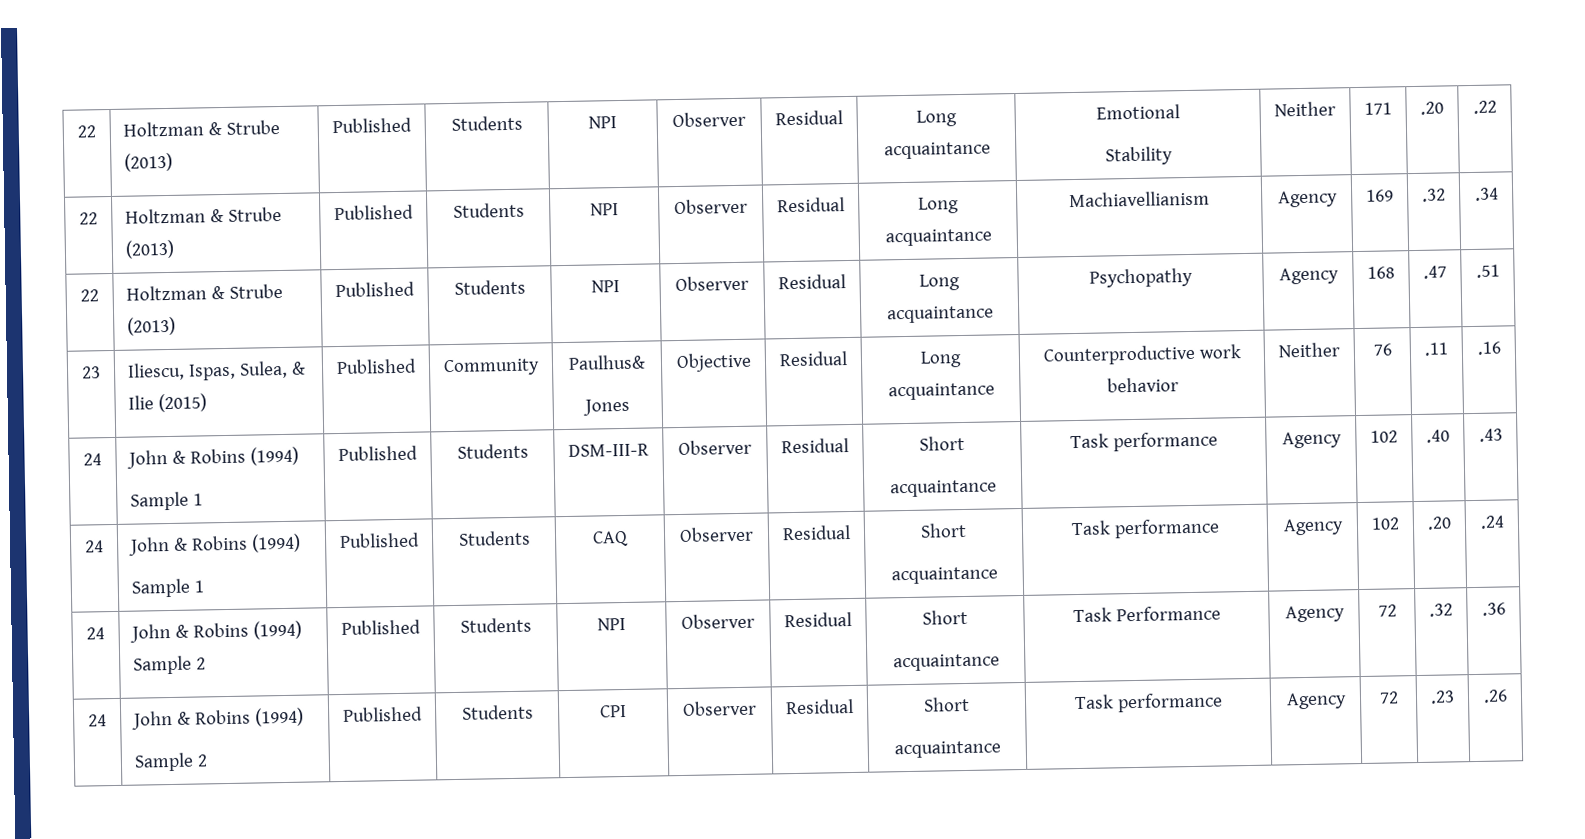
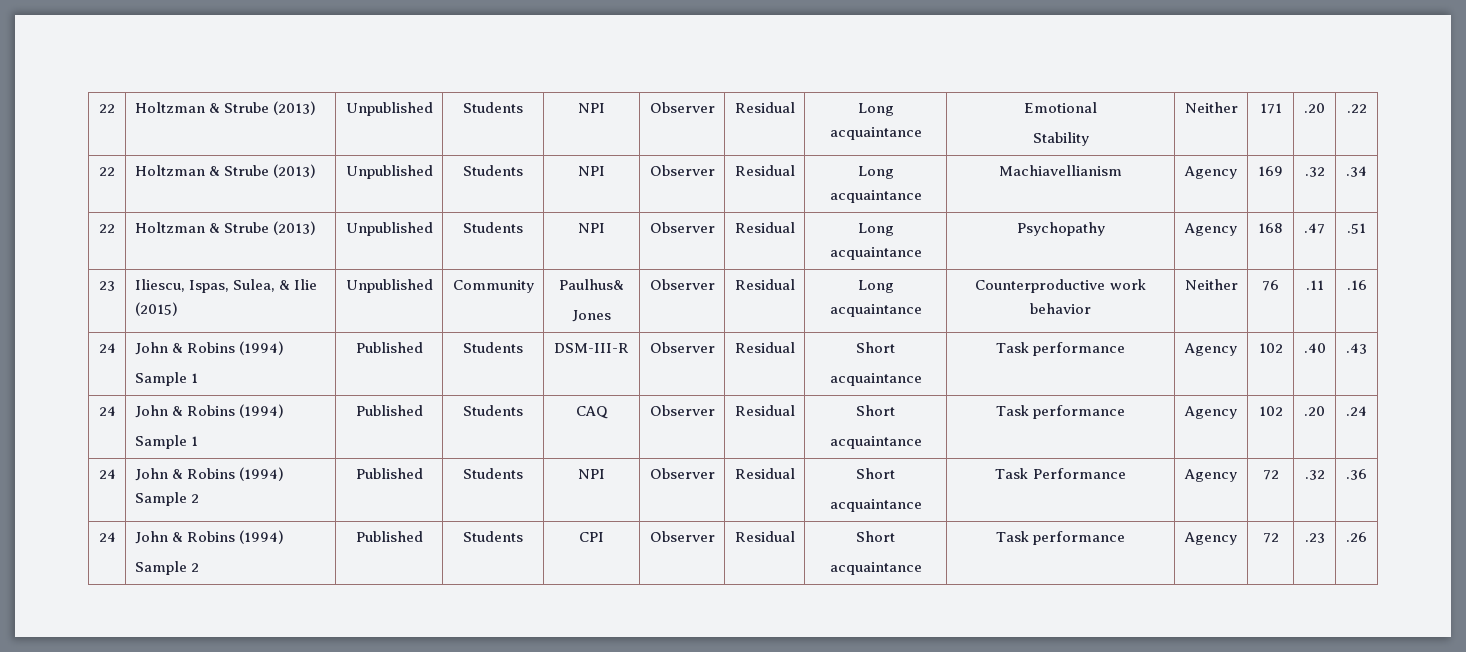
[77,125,96,138] [123,119,281,137] [124,152,174,172] [332,117,412,134] 22 | Holtzman & Strube (2013) | Published -> [99,104,115,113] [134,101,316,115] [345,102,433,116] 22 | Holtzman & Strube (2013) | Unpublished
[334,204,414,221] Published -> [345,165,433,179] Unpublished
[335,281,415,298] Published -> [345,222,433,236] Unpublished
[336,358,417,375] Published -> [345,279,433,293] Unpublished
[675,352,752,373] Objective -> [649,279,715,290] Observer

